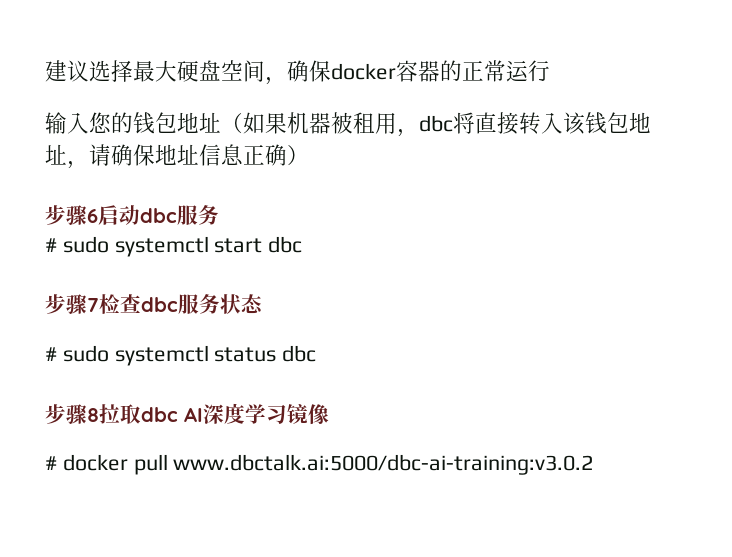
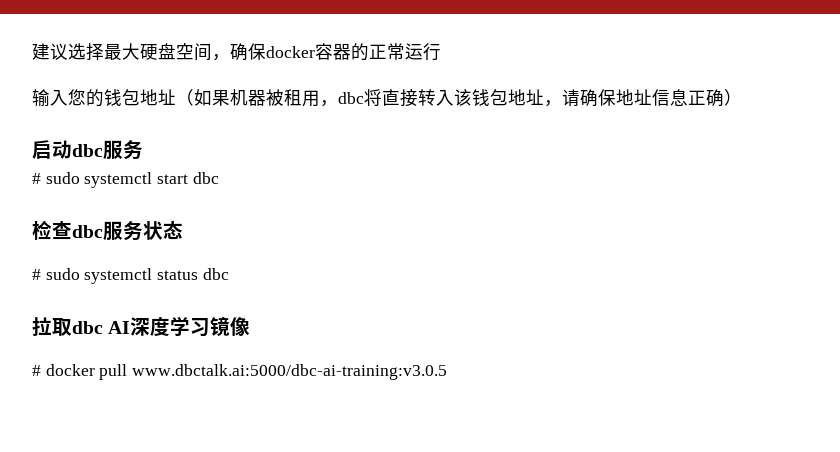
[45,205,98,225] 步骤6 -> (742, 97) none
[45,294,99,314] 步骤7 -> (219, 178) none
[45,404,99,424] 步骤8 -> (229, 274) none
[173,454,594,475] www.dbctalk.ai:5000/dbc-ai-training:v3.0.2 -> [132,364,448,380] www.dbctalk.ai:5000/dbc-ai-training:v3.0.5

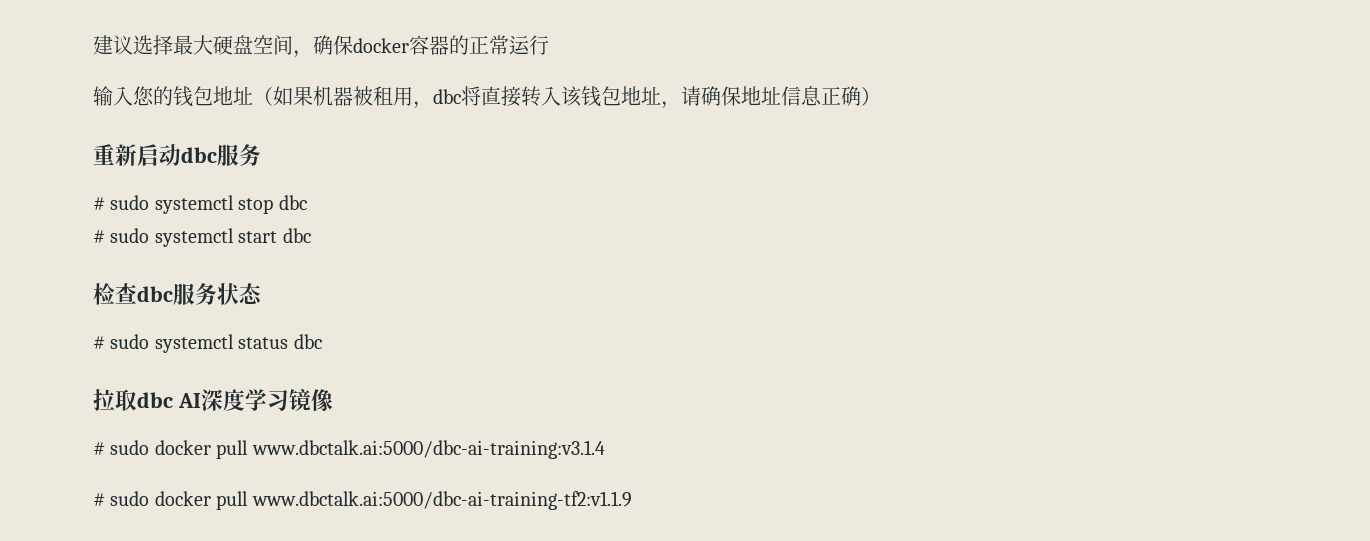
(742, 97) none -> [93,144,137,166] 重新
(143, 150) none -> [93,195,307,214] // # sudo systemctl stop dbc
[45,364,448,380] docker pull www.dbctalk.ai:5000/dbc-ai-training:v3.0.5 -> [110,440,605,459] [93,491,632,510] sudo docker pull www.dbctalk.ai:5000/dbc-ai-training:v3.1.4 // # sudo docker pull www.dbctalk.ai:5000/dbc-ai-training-tf2:v1.1.9

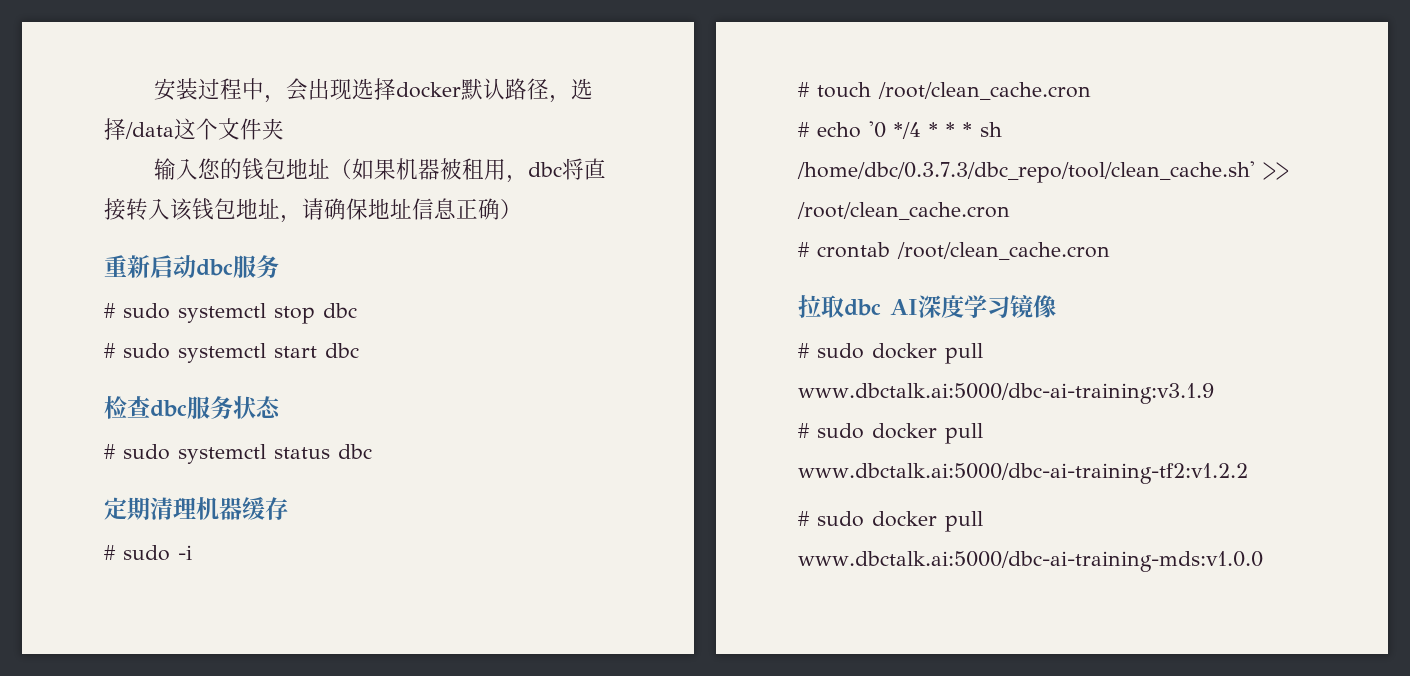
[93,35,549,58] 建议选择最大硬盘空间，确保docker容器的正常运行 -> [153,78,593,103] [104,118,284,140] 安装过程中，会出现选择docker默认路径，选择/data这个文件夹
(322, 341) none -> [104,497,288,520] [104,545,192,561] [798,82,1091,100] [798,121,1002,139] [797,161,1289,183] [797,202,1010,220] [798,242,1110,260] // 定期清理机器缓存 // # sudo -i // # touch /root/clean_cache.cron // # echo '0 */4 * * * sh /home/dbc/0.3.7.3/dbc_repo/tool/clean_cache.sh' >> /root/clean_cache.cron // # crontab /root/clean_cache.cron
[251,440,605,459] [93,491,632,510] www.dbctalk.ai:5000/dbc-ai-training:v3.1.4 // # sudo docker pull www.dbctalk.ai:5000/dbc-ai-training-tf2:v1.1.9 -> [798,383,1214,404] [798,423,983,444] [798,463,1248,484] [798,511,983,532] [798,551,1263,572] www.dbctalk.ai:5000/dbc-ai-training:v3.1.9 // # sudo docker pull www.dbctalk.ai:5000/dbc-ai-training-tf2:v1.2.2 // # sudo docker pull www.dbctalk.ai:5000/dbc-ai-training-mds:v1.0.0

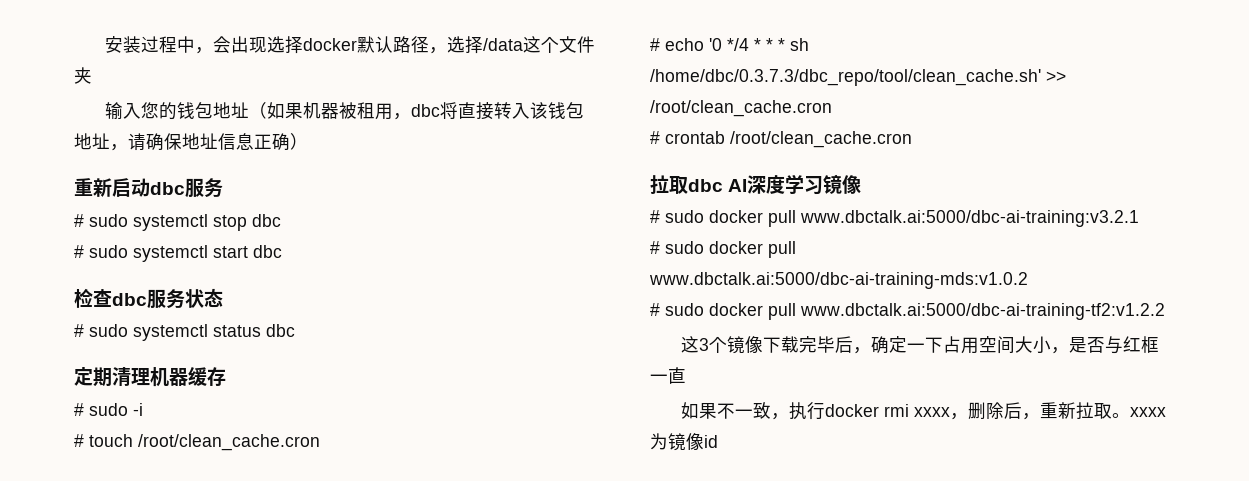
[798,383,1214,404] www.dbctalk.ai:5000/dbc-ai-training:v3.1.9 -> [800,210,1139,227] [650,241,796,258] [649,272,1028,289] www.dbctalk.ai:5000/dbc-ai-training:v3.2.1 // # sudo docker pull www.dbctalk.ai:5000/dbc-ai-training-mds:v1.0.2
[798,511,983,532] [798,551,1263,572] # sudo docker pull www.dbctalk.ai:5000/dbc-ai-training-mds:v1.0.0 -> [680,336,1159,354] [650,367,686,384] [680,402,1166,420] [650,433,718,451] 这3个镜像下载完毕后，确定一下占用空间大小，是否与红框一直 // 如果不一致，执行docker rmi xxxx，删除后，重新拉取。xxxx为镜像id

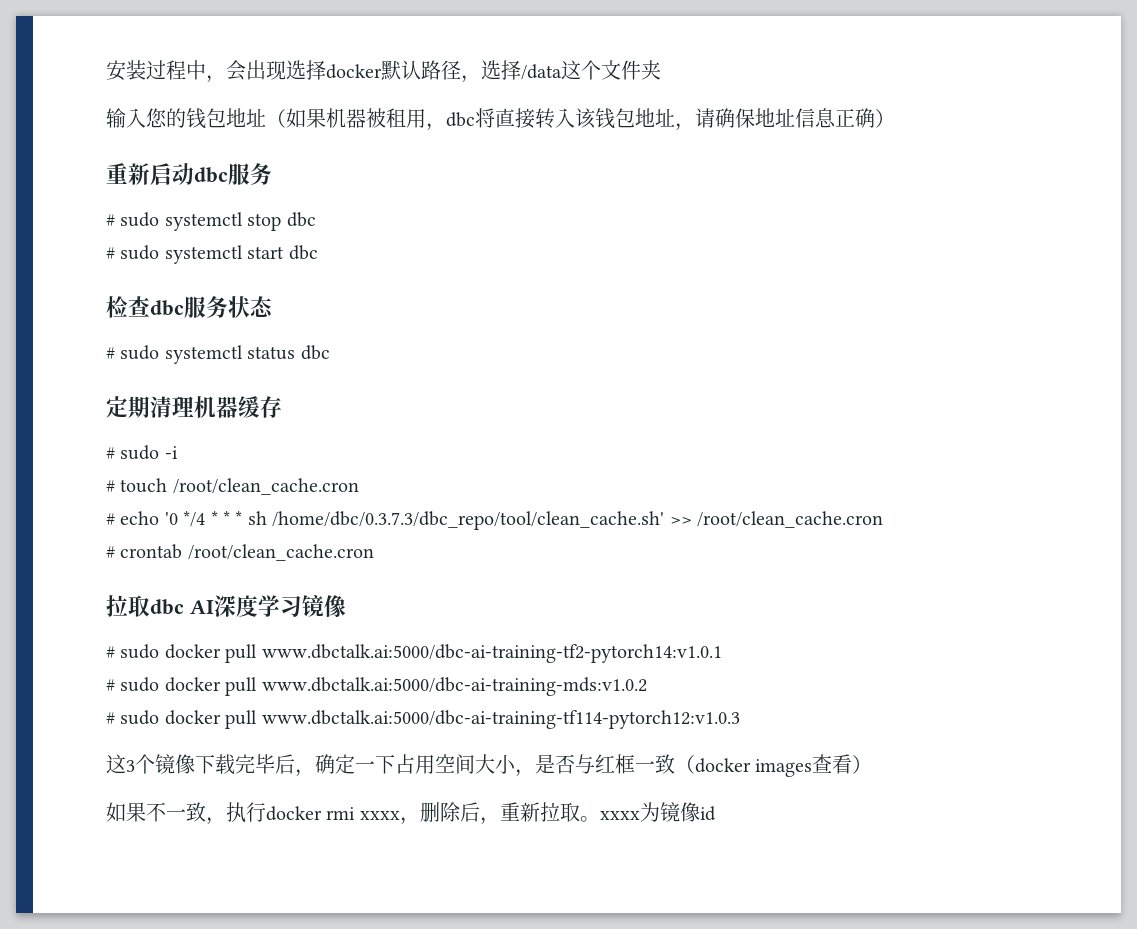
[800,210,1139,227] www.dbctalk.ai:5000/dbc-ai-training:v3.2.1 -> [261,644,722,663] www.dbctalk.ai:5000/dbc-ai-training-tf2-pytorch14:v1.0.1
[800,303,1165,320] www.dbctalk.ai:5000/dbc-ai-training-tf2:v1.2.2 -> [261,710,740,729] www.dbctalk.ai:5000/dbc-ai-training-tf114-pytorch12:v1.0.3
[668,367,686,384] 直 -> [655,754,873,777] 致（docker images查看）

